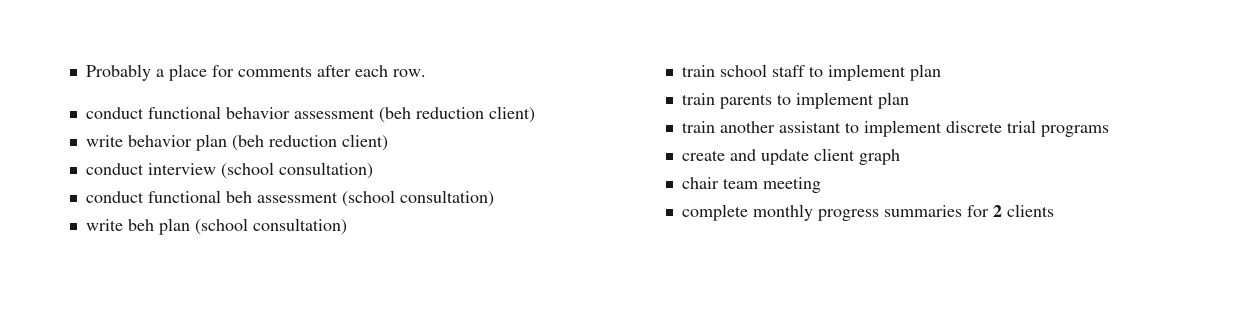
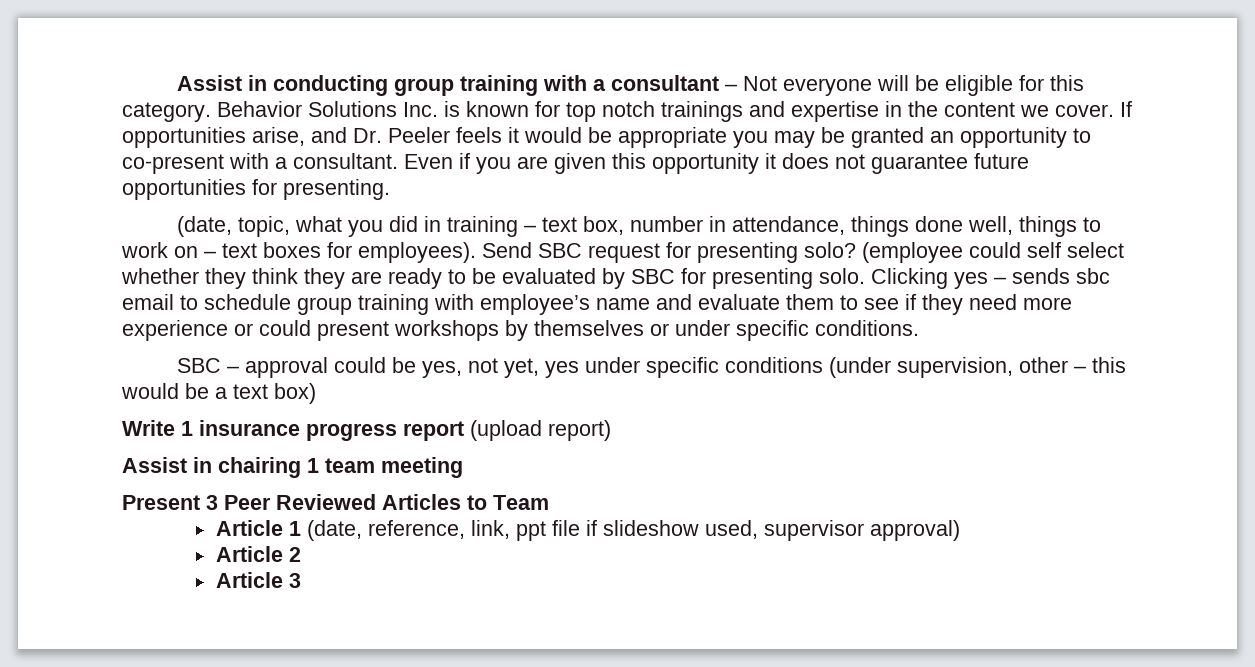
[86,64,427,81] [86,106,536,123] [86,134,389,151] [86,162,374,179] [86,190,495,207] [86,218,348,235] [682,64,942,81] [682,92,910,109] [682,120,1110,137] [682,148,901,165] [682,177,822,193] [682,204,990,221] Probably a place for comments after each row. // conduct functional behavior assessment (beh reduction client) // write behavior plan (beh reduction client) // conduct interview (school consultation) // conduct functional beh assessment (school consultation) // write beh plan (school consultation) // train school staff to implement plan // train parents to implement plan // train another assistant to implement discrete trial programs // create and update client graph // chair team meeting // complete monthly progress summaries for -> [176,75,1084,96] [122,101,1132,122] [122,127,1091,148] [122,153,1029,174] [122,179,390,200] [176,216,1101,237] [121,242,1124,263] [121,268,1110,289] [122,294,1072,315] [122,320,919,341] [176,357,1126,378] [121,383,316,404] [122,420,611,441] [122,457,463,478] [122,494,549,510] [215,520,960,541] [215,546,283,562] Assist in conducting group training with a consultant – Not everyone will be eligible for this category. Behavior Solutions Inc. is known for top notch trainings and expertise in the content we cover. If opportunities arise, and Dr. Peeler feels it would be appropriate you may be granted an opportunity to co-present with a consultant. Even if you are given this opportunity it does not guarantee future opportunities for presenting. // (date, topic, what you did in training – text box, number in attendance, things done well, things to work on – text boxes for employees). Send SBC request for presenting solo? (employee could self select whether they think they are ready to be evaluated by SBC for presenting solo. Clicking yes – sends sbc email to schedule group training with employee’s name and evaluate them to see if they need more experience or could present workshops by themselves or under specific conditions. // SBC – approval could be yes, not yet, yes under specific conditions (under supervision, other – this would be a text box) // Write 1 insurance progress report (upload report) // Assist in chairing 1 team meeting // Present 3 Peer Reviewed Articles to Team // Article 1 (date, reference, link, ppt file if slideshow used, supervisor approval) // Article
[1007,204,1055,217] clients -> [215,572,301,588] // Article 3

